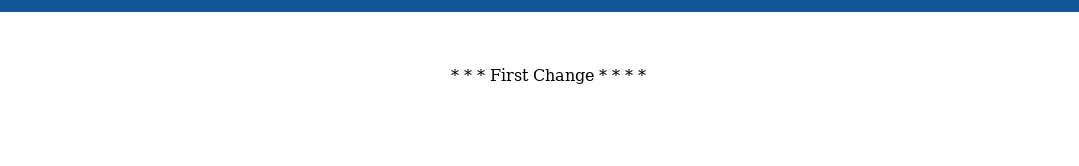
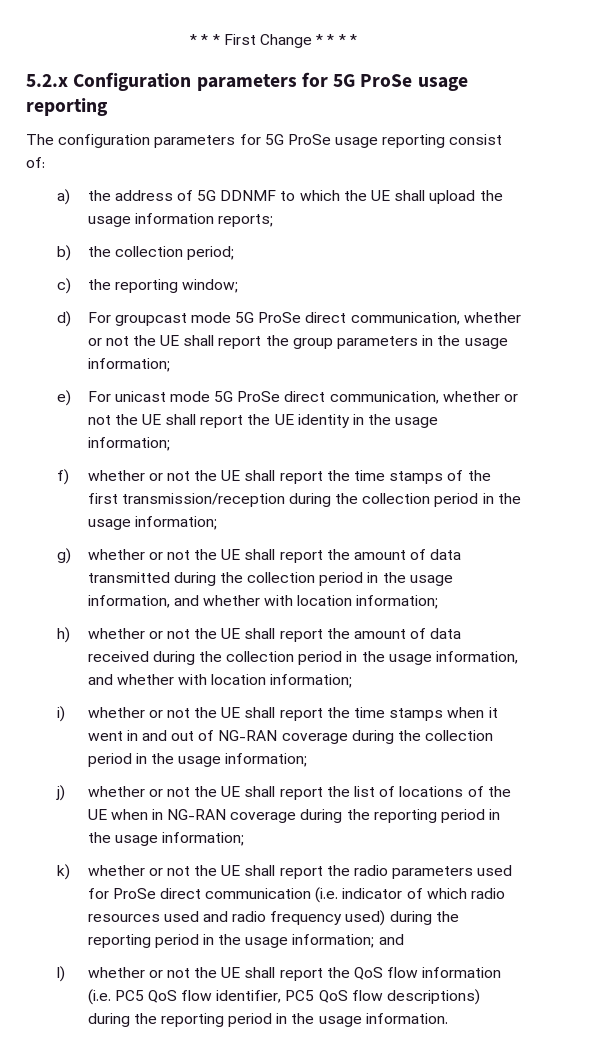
(646, 75) none -> [26,72,468,91] [26,98,108,116] [26,134,503,148] [26,157,45,168] [56,189,503,205] [87,213,273,227] [56,245,234,261] [56,278,238,294] [56,311,521,327] [87,335,508,349] [87,358,170,372] [56,390,519,406] [87,414,439,428] [87,437,170,451] [56,469,491,485] [87,493,521,507] [87,516,217,530] [56,548,462,564] [87,572,453,586] [87,595,439,609] [56,627,462,643] [87,651,519,665] [87,674,353,688] [56,706,498,722] [87,730,494,744] [87,753,308,767] [55,785,511,801] [87,809,501,823] [87,832,244,846] [56,864,513,880] [87,887,506,903] [87,910,459,926] [87,934,404,948] [56,966,502,982] [87,989,481,1005] [87,1013,448,1027] // 5.2.x Configuration parameters for 5G ProSe usage reporting // The configuration parameters for 5G ProSe usage reporting consist of: // a) the address of 5G DDNMF to which the UE shall upload the usage information reports; // b) the collection period; // c) the reporting window; // d) For groupcast mode 5G ProSe direct communication, whether or not the UE shall report the group parameters in the usage information; // e) For unicast mode 5G ProSe direct communication, whether or not the UE shall report the UE identity in the usage information; // f) whether or not the UE shall report the time stamps of the first transmission/reception during the collection period in the usage information; // g) whether or not the UE shall report the amount of data transmitted during the collection period in the usage information, and whether with location information; // h) whether or not the UE shall report the amount of data received during the collection period in the usage information, and whether with location information; // i) whether or not the UE shall report the time stamps when it went in and out of NG-RAN coverage during the collection period in the usage information; // j) whether or not the UE shall report the list of locations of the UE when in NG-RAN coverage during the reporting period in the usage information; // k) whether or not the UE shall report the radio parameters used for ProSe direct communication (i.e. indicator of which radio resources used and radio frequency used) during the reporting period in the usage information; and // l) whether or not the UE shall report the QoS flow information (i.e. PC5 QoS flow identifier, PC5 QoS flow descriptions) during the reporting period in the usage information.

